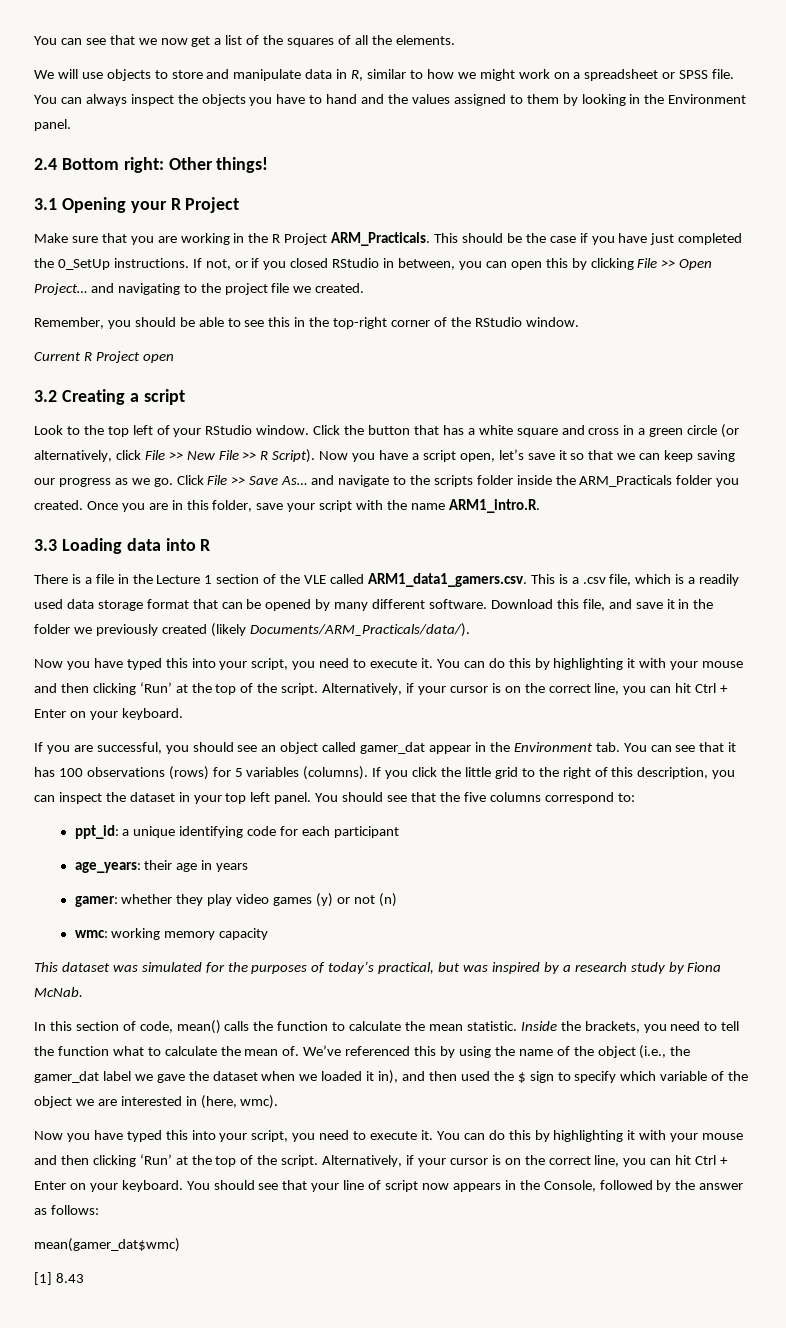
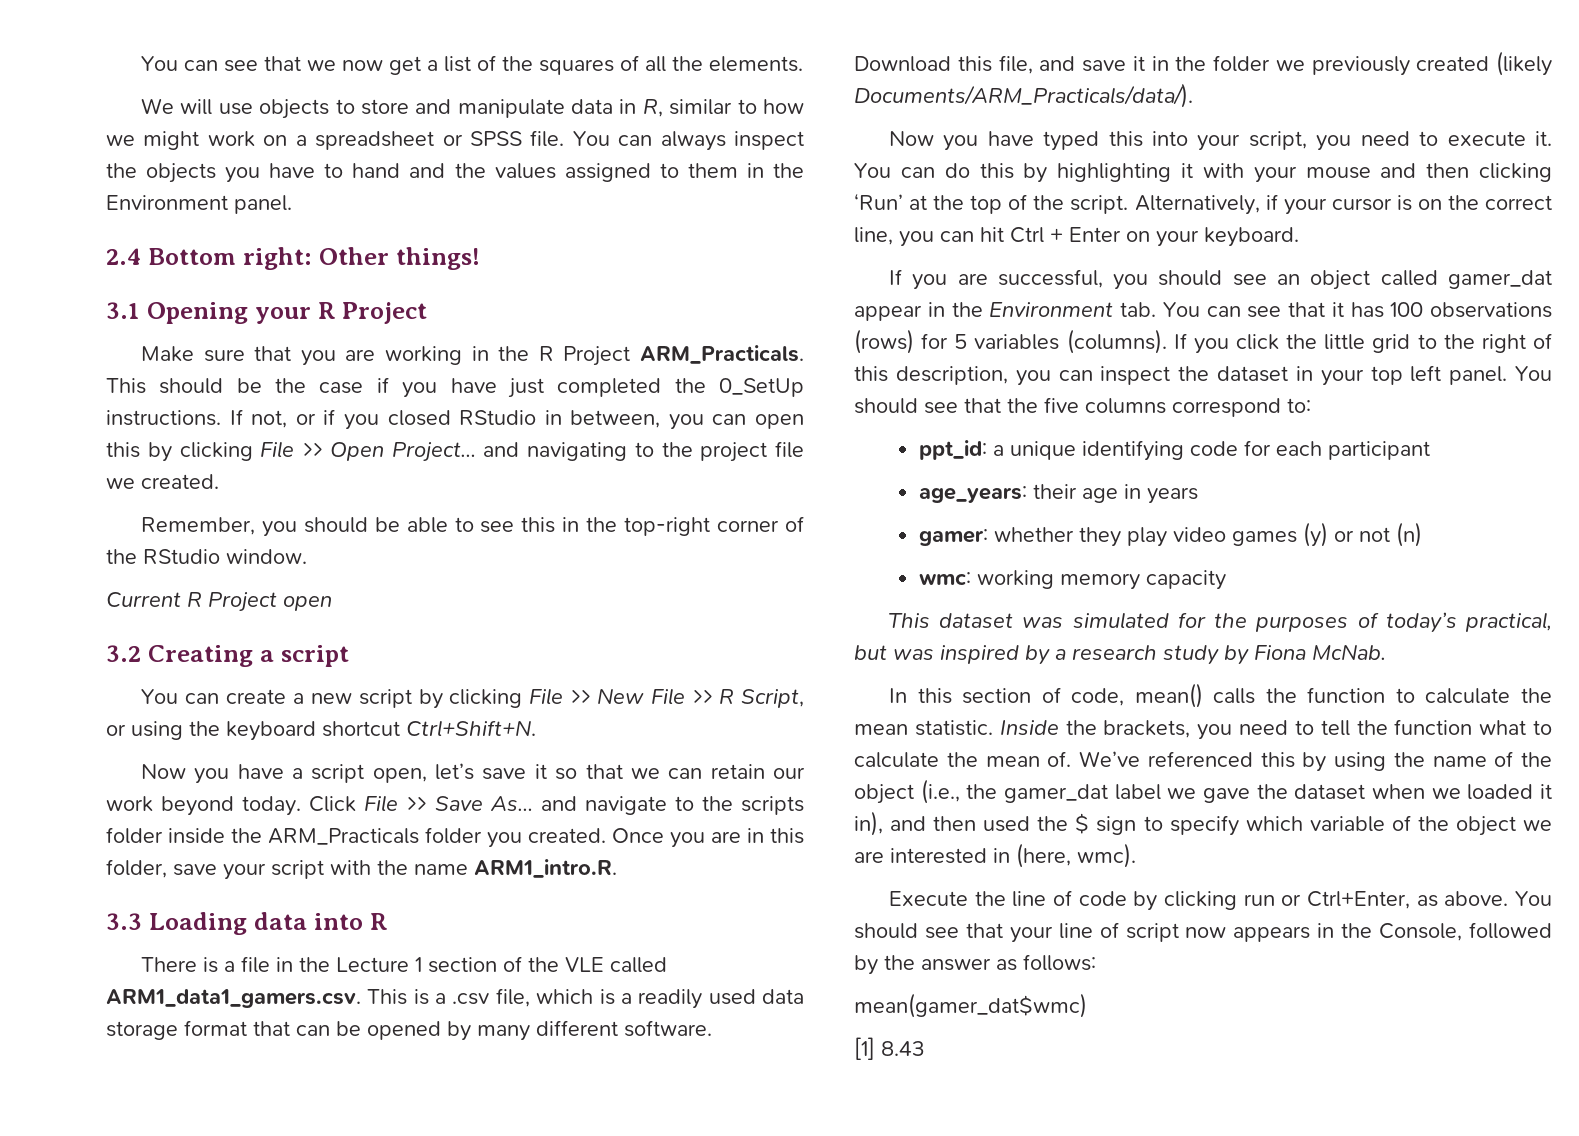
[562,94,626,106] by looking -> (738, 170) none
[34,424,740,438] [34,450,141,462] Look to the top left of your RStudio window. Click the button that has a white square and cross in a green circle (or alternatively, click -> [140,689,523,709] You can create a new script by clicking
[272,449,316,463] Script). -> [741,689,805,708] [106,720,536,741] Script, or using the keyboard shortcut Ctrl+Shift+N. //
[664,450,736,462] [34,478,173,487] keep saving our progress as we go. -> [710,764,805,779] [106,796,302,816] retain our work beyond today.
[34,1130,744,1142] [34,1154,729,1167] [34,1180,183,1192] Now you have typed this into your script, you need to execute it. You can do this by highlighting it with your mouse and then clicking ‘Run’ at the top of the script. Alternatively, if your cursor is on the correct line, you can hit Ctrl + Enter on your keyboard. -> [888,890,1509,911] Execute the line of code by clicking run or Ctrl+Enter, as above.

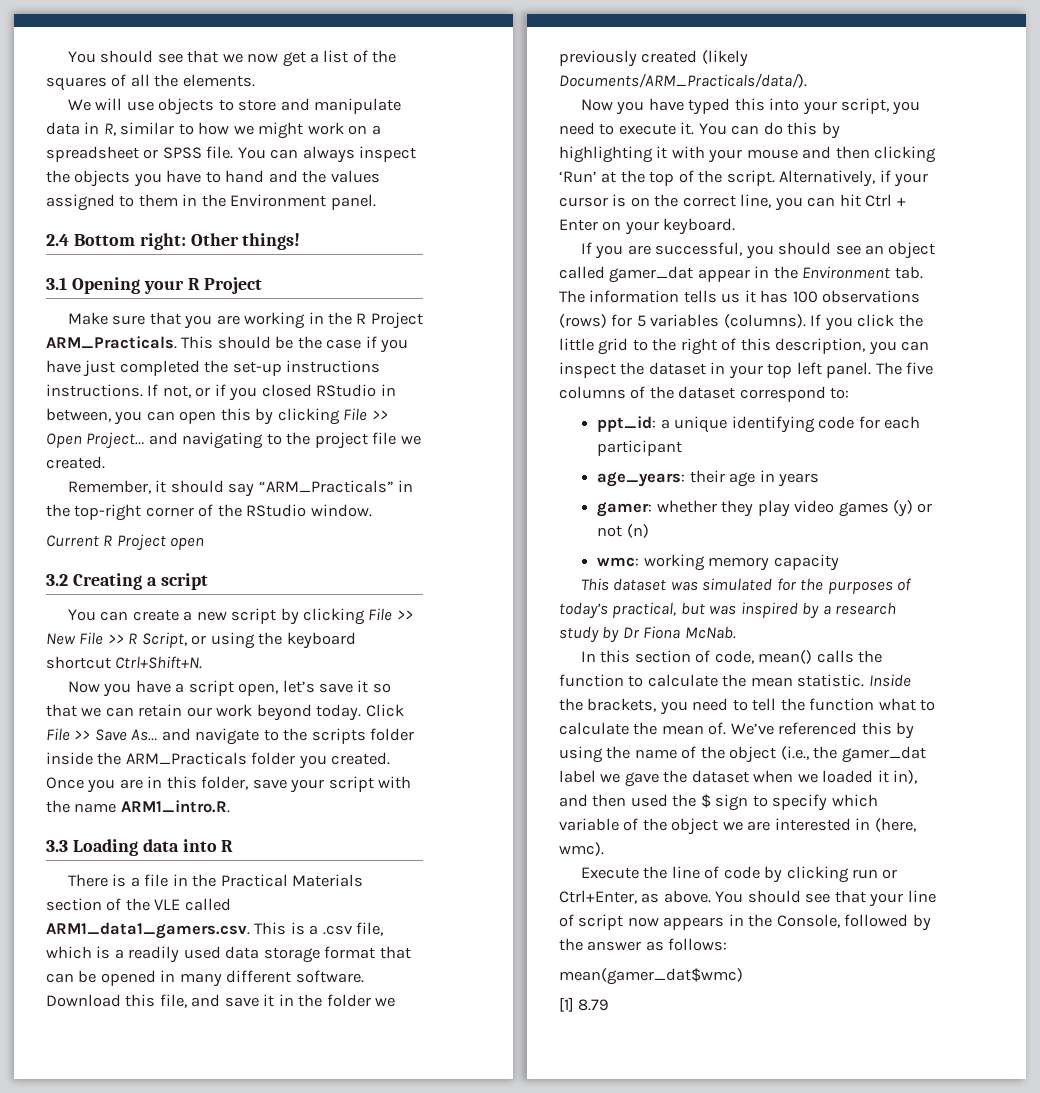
[140,56,218,71] You can -> [67,50,154,63] You should
[719,378,805,397] 0_SetUp -> [232,360,381,376] set-up instructions
[261,517,556,537] you should be able to see this -> [155,480,394,497] it should say “ARM_Practicals”
[335,957,422,972] Lecture 1 -> [220,874,364,887] Practical Materials
[447,1021,471,1041] by -> [160,970,176,982] in
[1162,302,1325,318] You can see that -> [559,290,741,303] The information tells us
[1515,366,1552,381] [854,397,1166,414] You should see that the five columns -> [875,362,934,375] [559,386,736,399] The five columns of the dataset
(1249, 655) none -> [622,627,640,638] Dr
[881,1041,925,1056] 8.43 -> [578,999,610,1011] 8.79

